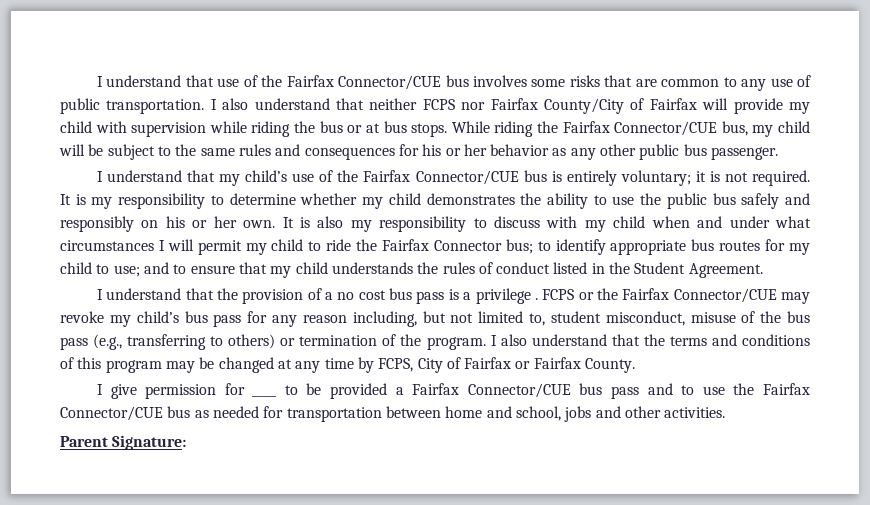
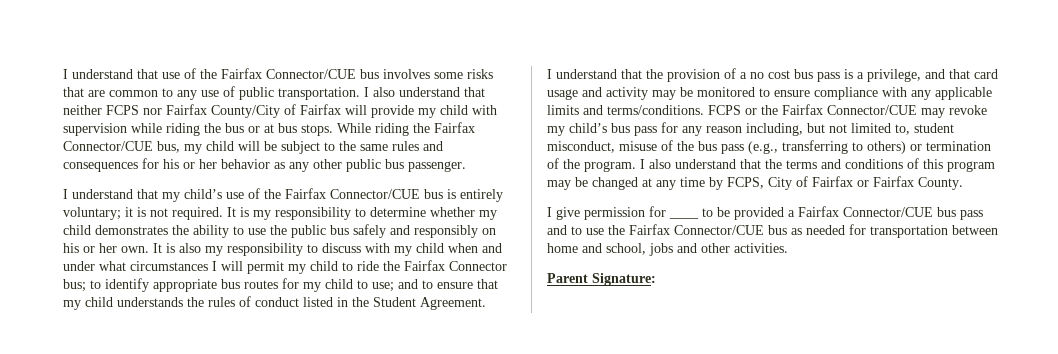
[475,288,538,304] privilege . -> [867,69,998,82] [547,87,992,100] [547,105,704,115] privilege, and that card usage and activity may be monitored to ensure compliance with any applicable limits and terms/conditions.

